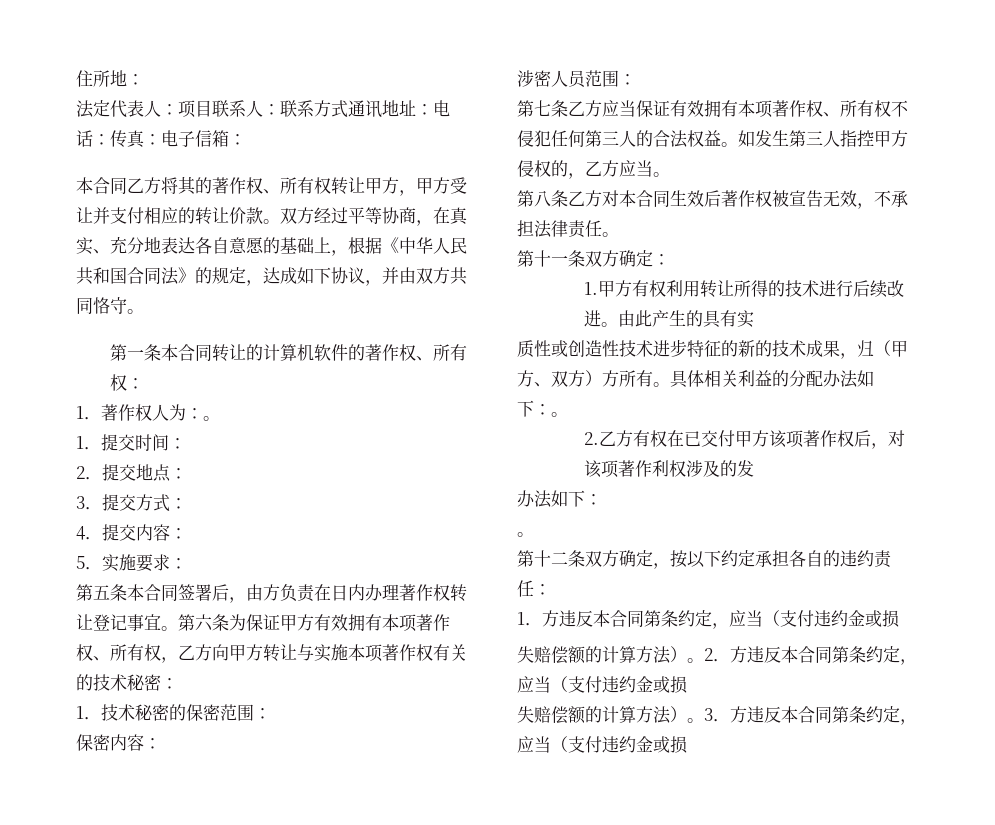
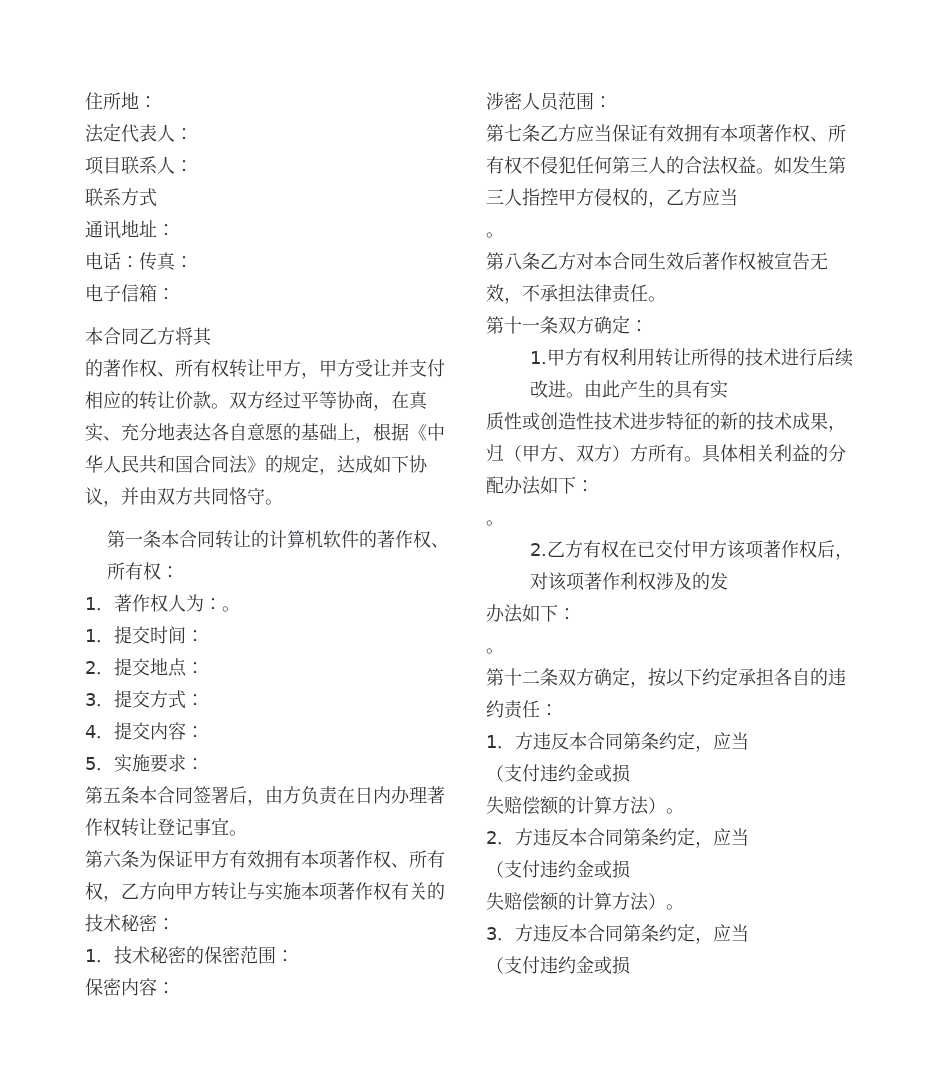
(178, 109) none -> (193, 134) //
(280, 109) none -> (193, 166) //
(348, 109) none -> (157, 197) //
(433, 109) none -> (175, 230) //
(161, 139) none -> (193, 262) //
(196, 185) none -> (212, 336) //
(178, 628) none -> (247, 833) //
(653, 168) none -> (738, 197) //
(551, 409) none -> (594, 486) //
(763, 618) none -> (749, 741) //
(704, 660) none -> (684, 811) //
(551, 684) none -> (749, 837) //
(704, 720) none -> (684, 907) //
(551, 744) none -> (749, 933) //

